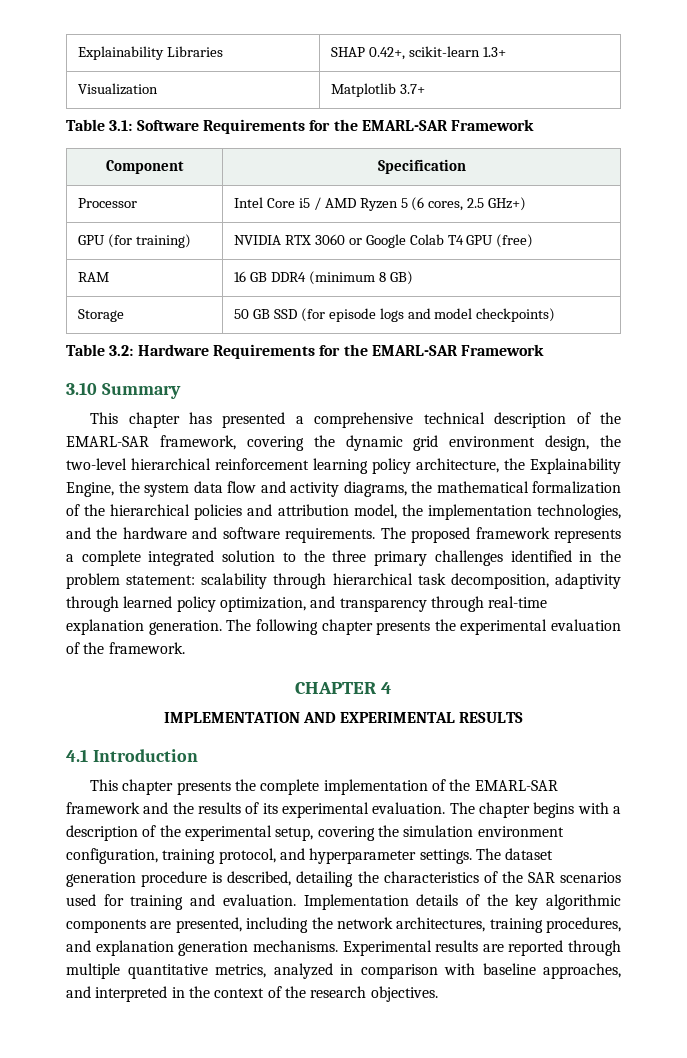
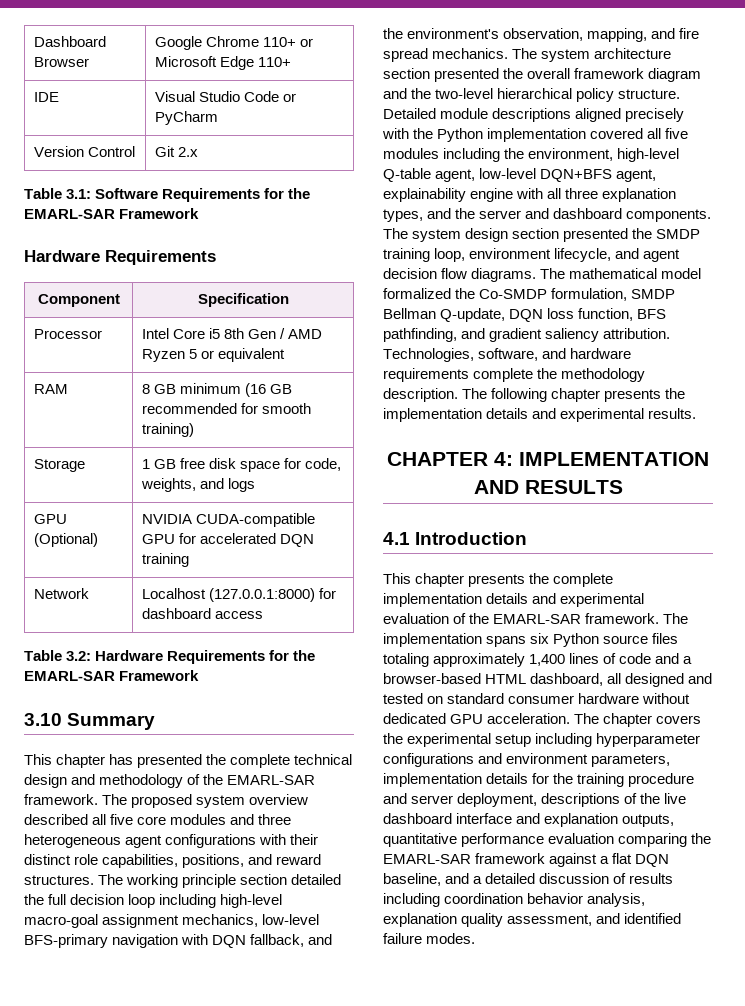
[78,46,223,60] [331,46,506,60] [78,83,159,95] [331,83,425,97] Explainability Libraries | SHAP 0.42+, scikit-learn 1.3+ // Visualization | Matplotlib 3.7+ -> [33,36,106,47] [33,57,89,67] [154,36,314,50] [154,56,292,70] [33,92,59,102] [154,91,297,102] [154,111,218,125] [33,146,136,157] [154,146,199,157] Dashboard Browser | Google Chrome 110+ or Microsoft Edge 110+ // IDE | Visual Studio Code or PyCharm // Version Control | Git 2.x
(535, 125) none -> [24,250,216,265] // Hardware Requirements
(310, 203) none -> [224,328,277,339] 8th Gen
[411,197,527,211] [78,234,191,248] [234,234,534,248] [78,272,110,282] [234,271,413,285] [78,309,125,322] [234,308,556,322] (6 cores, 2.5 GHz+) // GPU (for training) | NVIDIA RTX 3060 or Google Colab T4 GPU (free) // RAM | 16 GB DDR4 (minimum 8 GB) // Storage | 50 GB SSD (for episode logs and model checkpoints) -> [201,348,286,362] [33,384,68,394] [141,383,293,397] [141,403,312,414] [141,423,194,437] [33,459,85,472] [141,458,342,472] [140,478,256,492] [33,514,67,524] [33,533,98,547] [141,513,316,527] [141,533,315,547] [141,553,189,567] [33,588,89,599] [141,588,337,602] [141,608,264,619] or equivalent // RAM | 8 GB minimum (16 GB recommended for smooth training) // Storage | 1 GB free disk space for code, weights, and logs // GPU (Optional) | NVIDIA CUDA-compatible GPU for accelerated DQN training // Network | Localhost (127.0.0.1:8000) for dashboard access
[295,412,622,428] [66,435,621,451] [66,458,621,474] [66,481,621,497] [66,504,621,520] [66,527,621,543] [66,550,622,566] [66,573,622,589] [66,596,548,612] [66,619,222,635] a comprehensive technical description of the EMARL-SAR framework, covering the dynamic grid environment design, the two-level hierarchical reinforcement learning policy architecture, the Explainability Engine, the system data flow and activity diagrams, the mathematical formalization of the hierarchical policies and attribution model, the implementation technologies, and the hardware and software requirements. The proposed framework represents a complete integrated solution to the three primary challenges identified in the problem statement: scalability through hierarchical task decomposition, adaptivity through learned policy optimization, and transparency through real-time explanation generation. -> [206,754,353,768] [24,774,316,788] [24,794,309,808] [24,814,292,825] [24,834,319,848] [24,854,322,868] [24,874,342,888] [24,894,283,908] [24,914,320,928] [24,934,333,948] [383,28,700,42] [383,48,672,62] [383,68,702,82] [383,88,681,102] [383,108,685,122] [382,128,689,142] [383,148,680,162] [383,168,657,182] [383,188,677,202] [383,208,712,222] [383,228,701,242] [383,248,681,262] [383,268,702,282] [383,288,676,301] [383,308,667,322] [383,328,671,342] [383,348,632,362] [383,368,646,382] [383,388,458,402] the complete technical design and methodology of the EMARL-SAR framework. The proposed system overview described all five core modules and three heterogeneous agent configurations with their distinct role capabilities, positions, and reward structures. The working principle section detailed the full decision loop including high-level macro-goal assignment mechanics, low-level BFS-primary navigation with DQN fallback, and the environment's observation, mapping, and fire spread mechanics. The system architecture section presented the overall framework diagram and the two-level hierarchical policy structure. Detailed module descriptions aligned precisely with the Python implementation covered all five modules including the environment, high-level Q-table agent, low-level DQN+BFS agent, explainability engine with all three explanation types, and the server and dashboard components. The system design section presented the SMDP training loop, environment lifecycle, and agent decision flow diagrams. The mathematical model formalized the Co-SMDP formulation, SMDP Bellman Q-update, DQN loss function, BFS pathfinding, and gradient saliency attribution. Technologies, software, and hardware requirements complete the methodology description.
[460,619,621,635] [66,642,185,654] experimental evaluation of the framework. -> [383,408,697,422] implementation details and experimental results.
[380,682,392,694] 4 // -> [494,452,513,466] 4:
[340,712,456,723] EXPERIMENTAL -> (519, 487) none
[431,779,558,791] [66,802,621,818] [66,825,564,841] [66,848,554,864] [66,871,622,887] [66,894,621,910] [66,917,621,933] [66,940,621,956] [66,963,621,979] [66,986,438,1002] of the EMARL-SAR framework and the results of its experimental evaluation. The chapter begins with a description of the experimental setup, covering the simulation environment configuration, training protocol, and hyperparameter settings. The dataset generation procedure is described, detailing the characteristics of the SAR scenarios used for training and evaluation. Implementation details of the key algorithmic components are presented, including the network architectures, training procedures, and explanation generation mechanisms. Experimental results are reported through multiple quantitative metrics, analyzed in comparison with baseline approaches, and interpreted in the context of the research objectives. -> [486,593,645,607] [383,613,689,624] [383,633,679,647] [383,653,693,667] [383,673,713,687] [383,693,691,704] [383,713,702,727] [383,733,701,747] [383,753,671,767] [383,773,695,787] [383,793,687,807] [383,813,675,827] [383,833,712,847] [383,853,670,867] [383,873,674,886] [383,893,646,907] [383,913,682,927] [383,933,476,944] details and experimental evaluation of the EMARL-SAR framework. The implementation spans six Python source files totaling approximately 1,400 lines of code and a browser-based HTML dashboard, all designed and tested on standard consumer hardware without dedicated GPU acceleration. The chapter covers the experimental setup including hyperparameter configurations and environment parameters, implementation details for the training procedure and server deployment, descriptions of the live dashboard interface and explanation outputs, quantitative performance evaluation comparing the EMARL-SAR framework against a flat DQN baseline, and a detailed discussion of results including coordination behavior analysis, explanation quality assessment, and identified failure modes.

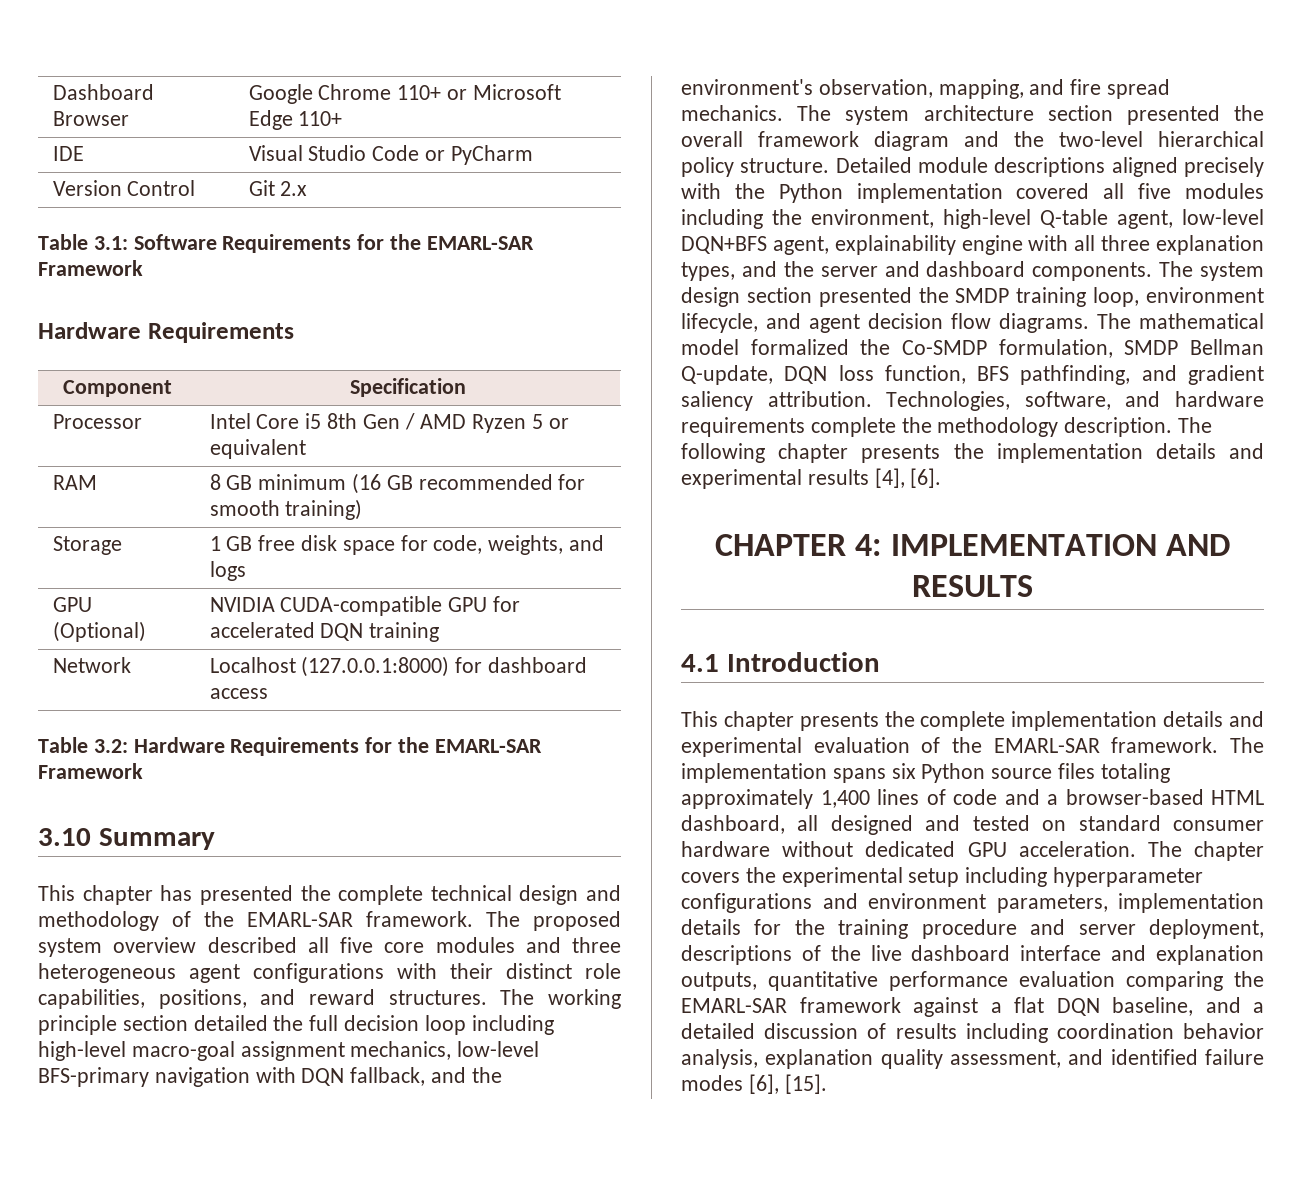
[648,408,697,419] results. -> [807,468,942,488] results [4], [6].
[426,933,476,944] modes. -> [681,1074,827,1094] modes [6], [15].

